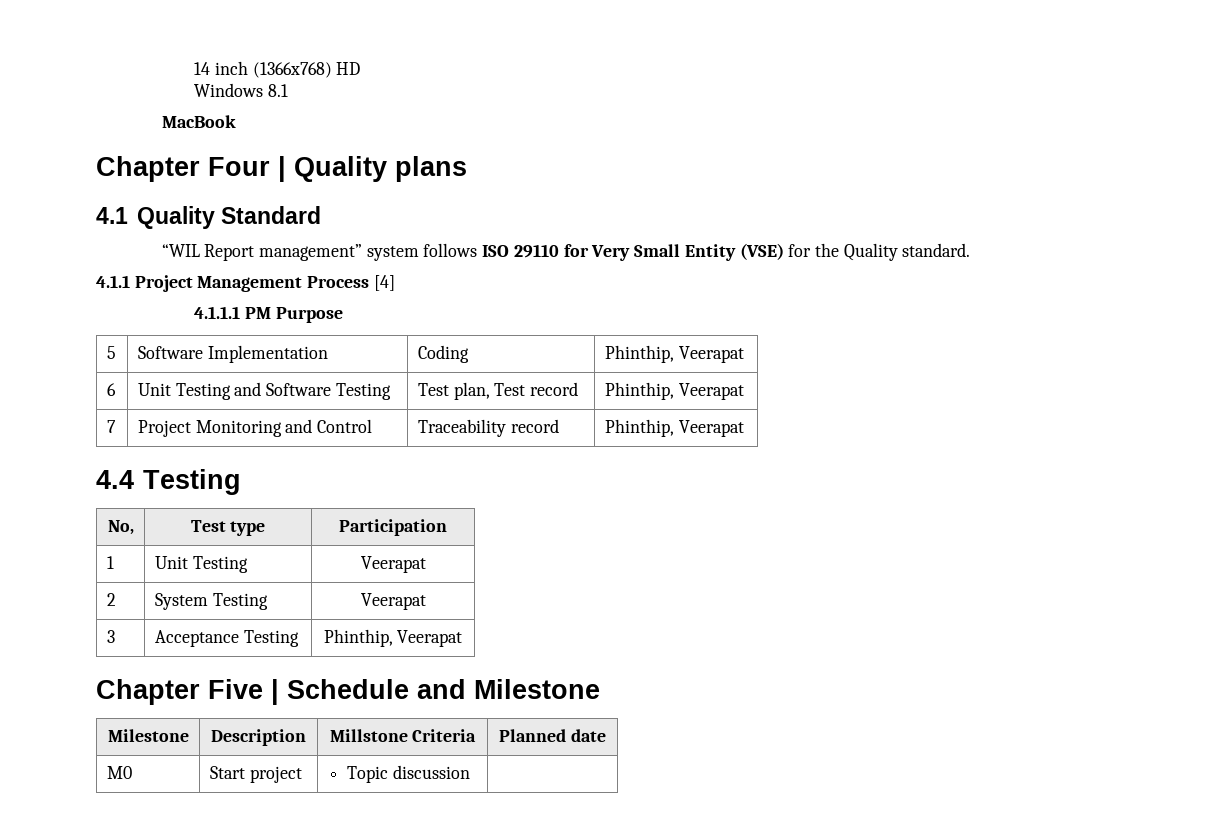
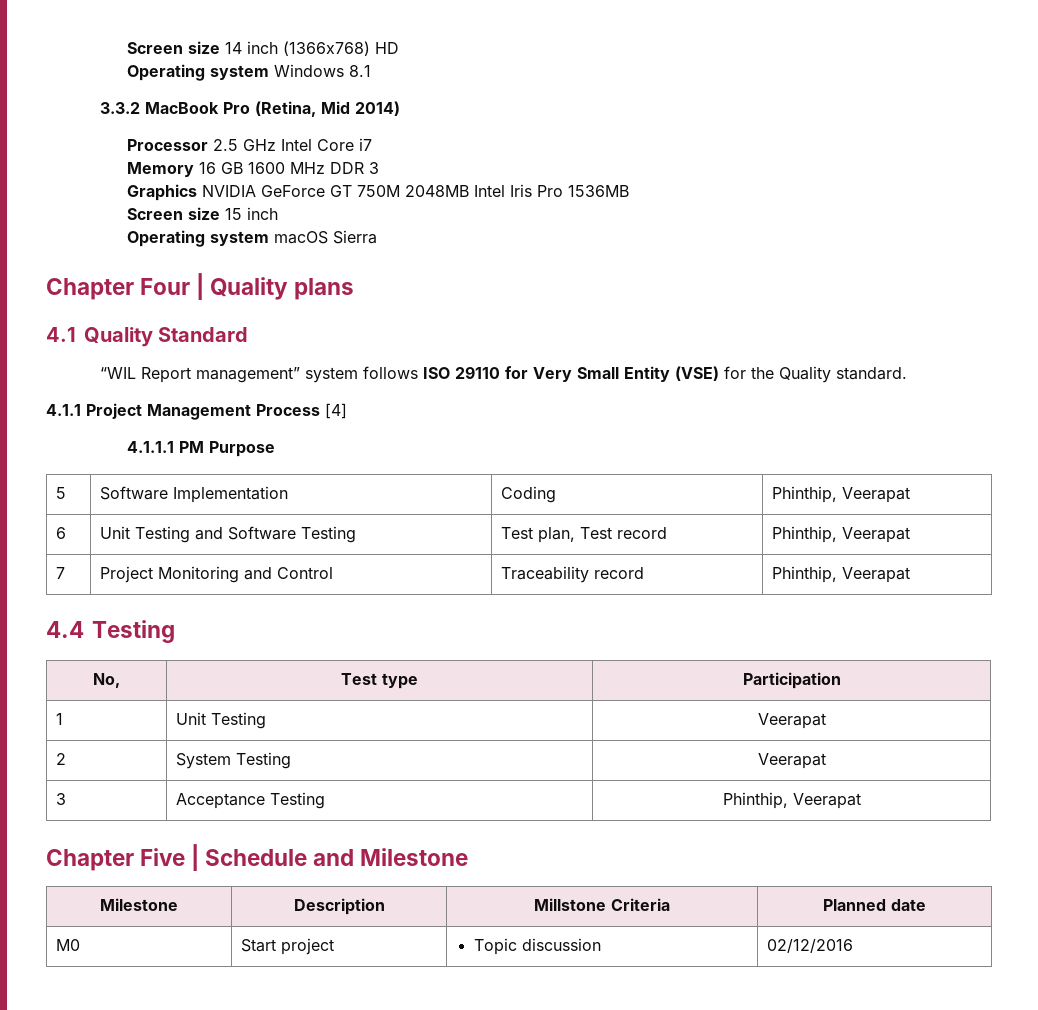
(194, 68) none -> [127,41,221,54] Screen size
(361, 68) none -> [127,64,270,81] Operating system
(289, 90) none -> [100,102,141,114] 3.3.2
(236, 121) none -> [223,101,401,117] [127,138,373,151] [127,162,380,177] [127,184,630,201] [127,207,279,220] [127,230,378,247] Pro (Retina, Mid 2014) // Processor 2.5 GHz Intel Core i7 // Memory 16 GB 1600 MHz DDR 3 // Graphics NVIDIA GeForce GT 750M 2048MB Intel Iris Pro 1536MB // Screen size 15 inch // Operating system macOS Sierra
(470, 772) none -> [767,939,854,953] 02/12/2016

